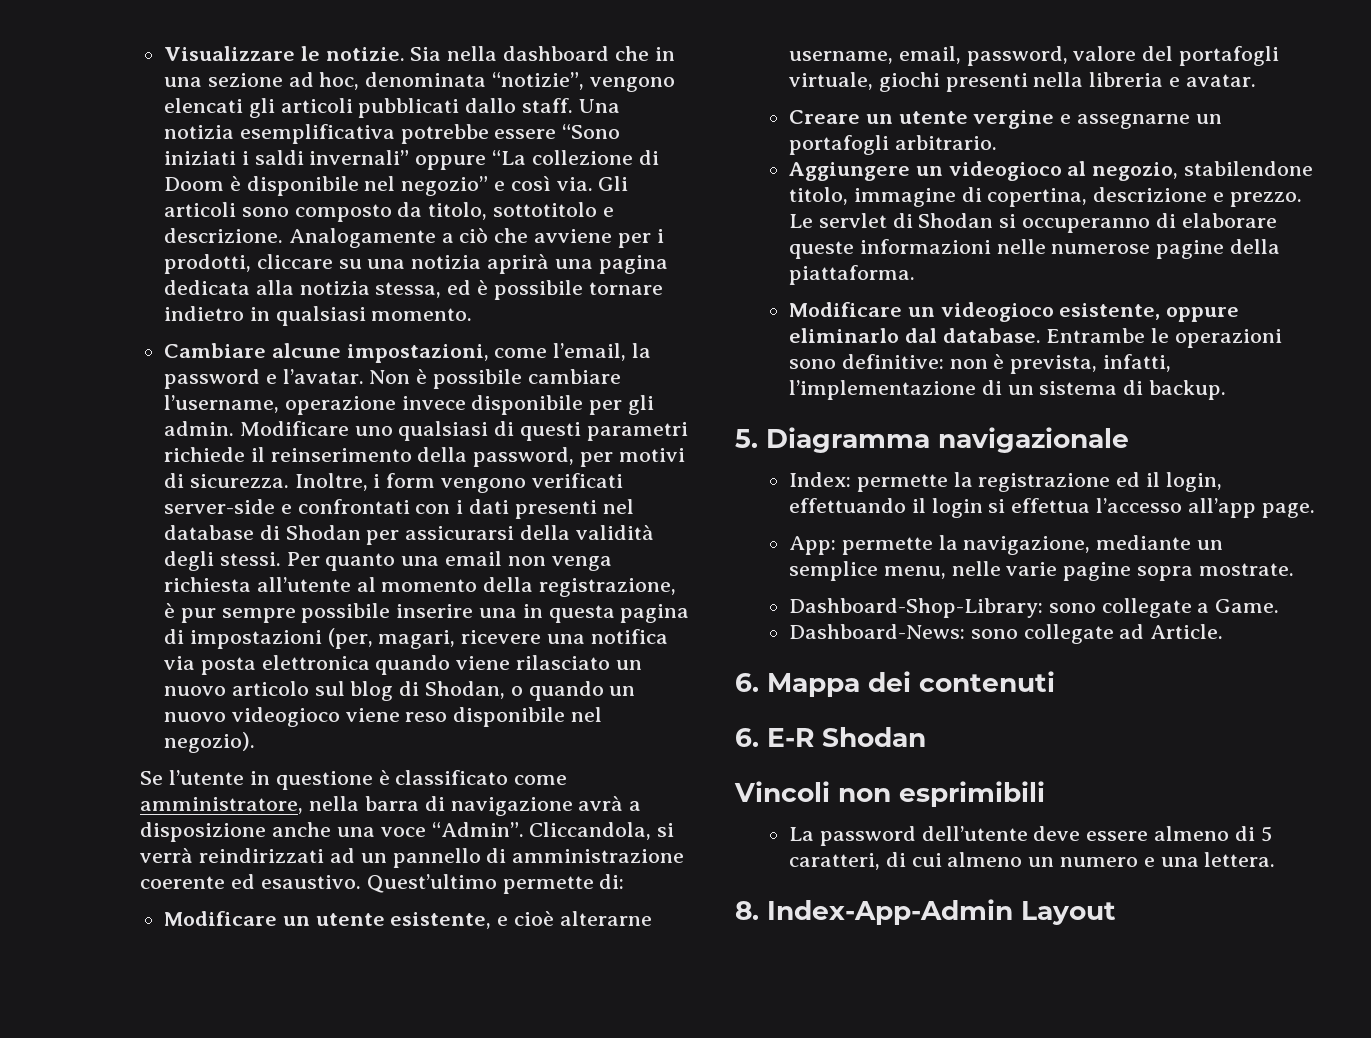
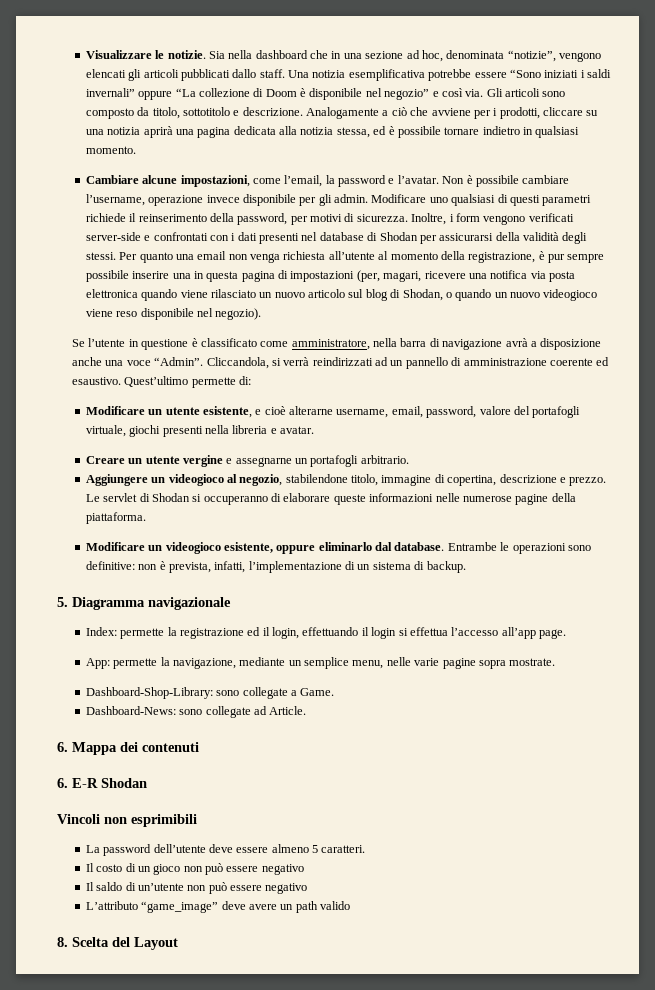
[1234,826,1272,842] [788,852,1276,870] di 5 caratteri, di cui almeno un numero e una lettera. -> [312,845,366,853] [85,863,304,875] [85,882,308,894] [85,901,351,913] 5 caratteri. // Il costo di un gioco non può essere negativo // Il saldo di un’utente non può essere negativo // L’attributo “game_image” deve avere un path valido
[767,899,1013,925] Index-App-Admin -> [72,937,130,947] Scelta del

